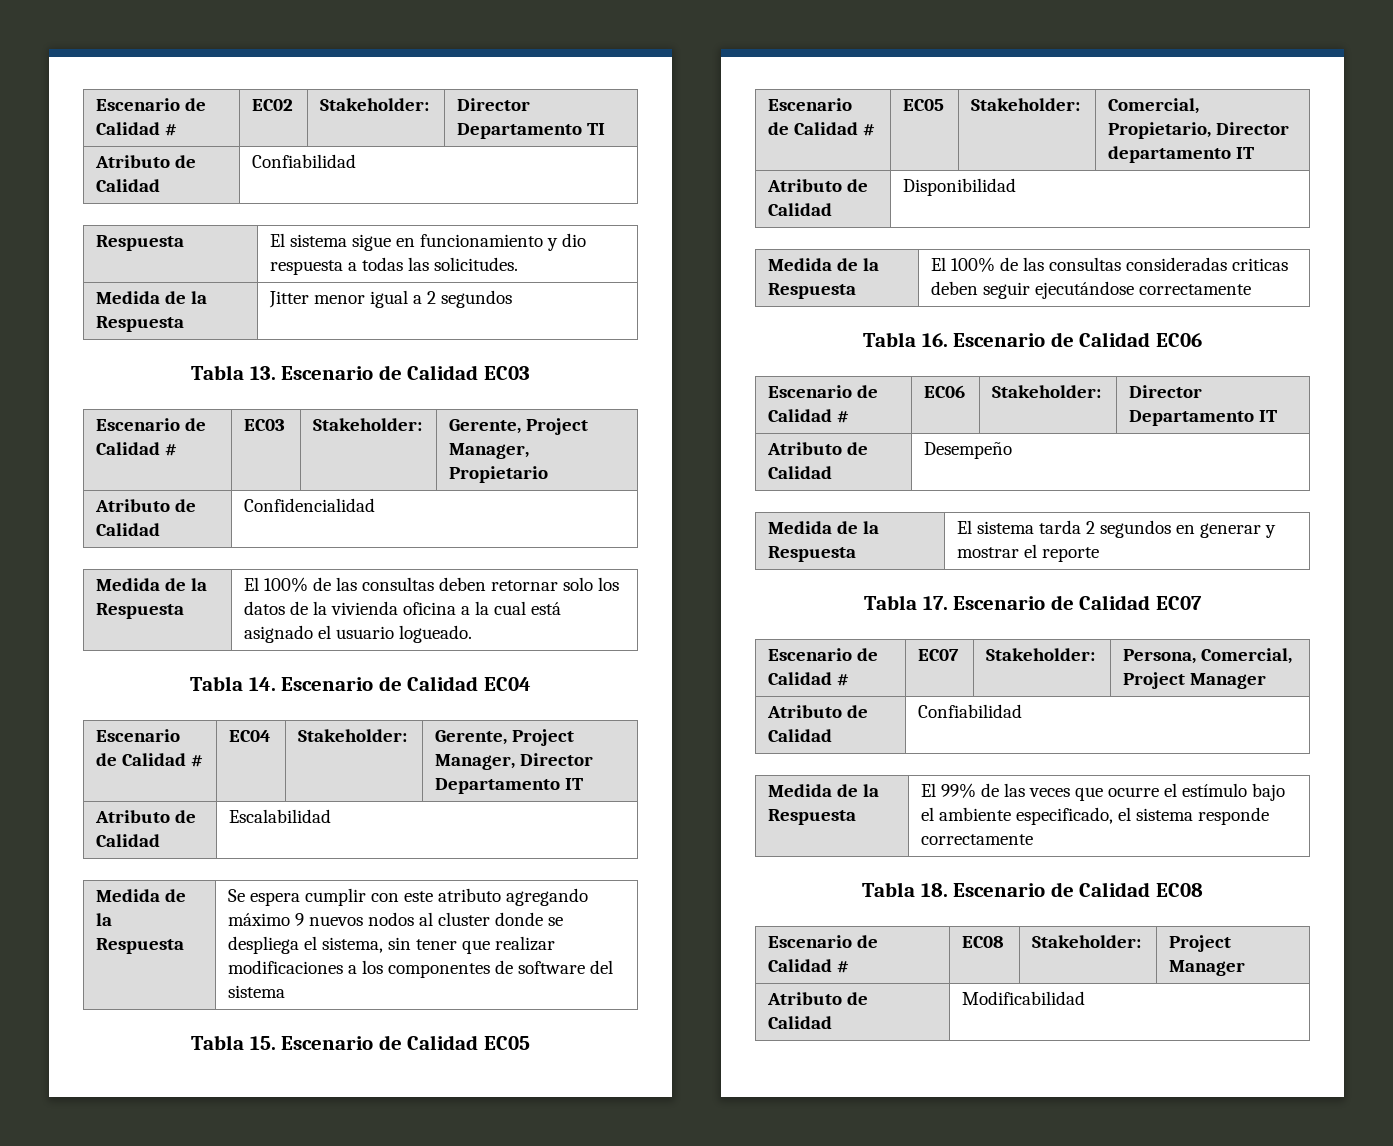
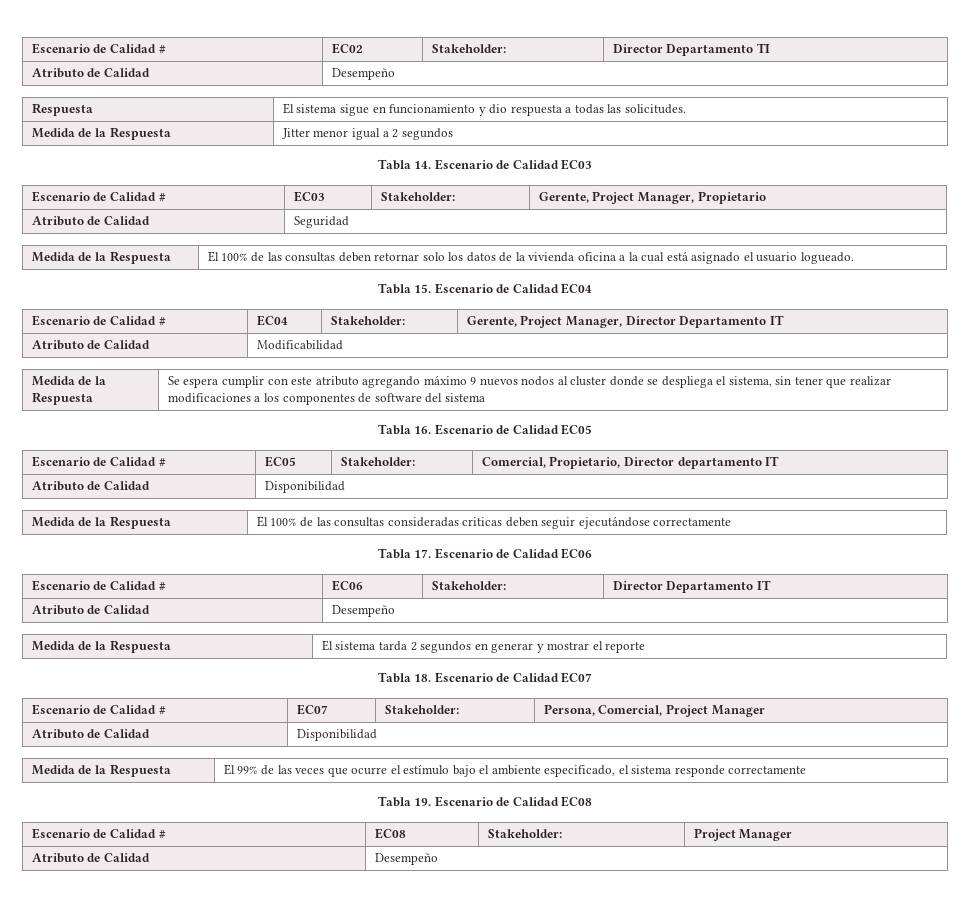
[252,154,357,168] Confiabilidad -> [331,68,395,80] Desempeño
[249,366,276,380] 13. -> [414,161,432,169] 14.
[244,498,376,512] Confidencialidad -> [293,216,349,228] Seguridad
[248,677,276,691] 14. -> [414,284,432,293] 15.
[229,809,332,823] Escalabilidad -> [256,340,343,350] Modificabilidad
[249,1036,276,1050] 15. -> [414,426,432,434] 16.
[921,333,948,347] 16. -> [414,549,432,558] 17.
[922,596,948,610] 17. -> [414,674,432,682] 18.
[918,704,1023,718] Confiabilidad -> [296,729,377,741] Disponibilidad
[920,883,948,897] 18. -> [414,798,432,806] 19.
[962,991,1086,1005] Modificabilidad -> [374,853,438,865] Desempeño

